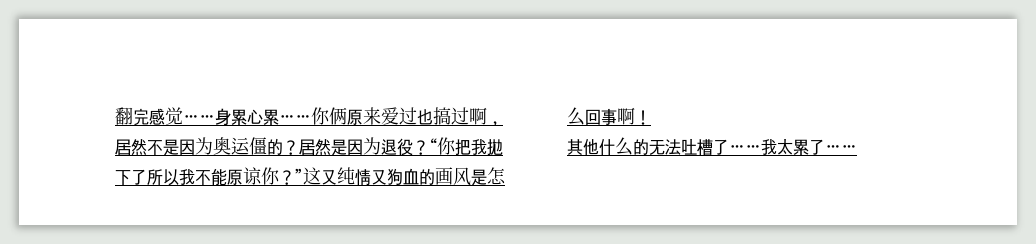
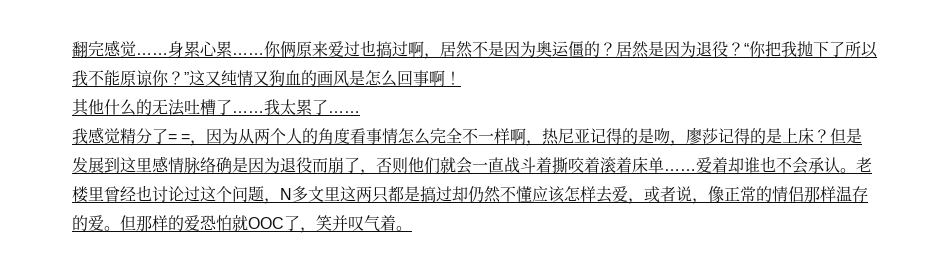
(857, 149) none -> [72,127,863,146] [72,156,872,175] [72,185,868,204] [72,215,412,233] // 我感觉精分了= =，因为从两个人的角度看事情怎么完全不一样啊，热尼亚记得的是吻，廖莎记得的是上床？但是发展到这里感情脉络确是因为退役而崩了，否则他们就会一直战斗着撕咬着滚着床单……爱着却谁也不会承认。老楼里曾经也讨论过这个问题，N多文里这两只都是搞过却仍然不懂应该怎样去爱，或者说，像正常的情侣那样温存的爱。但那样的爱恐怕就OOC了，笑并叹气着。

